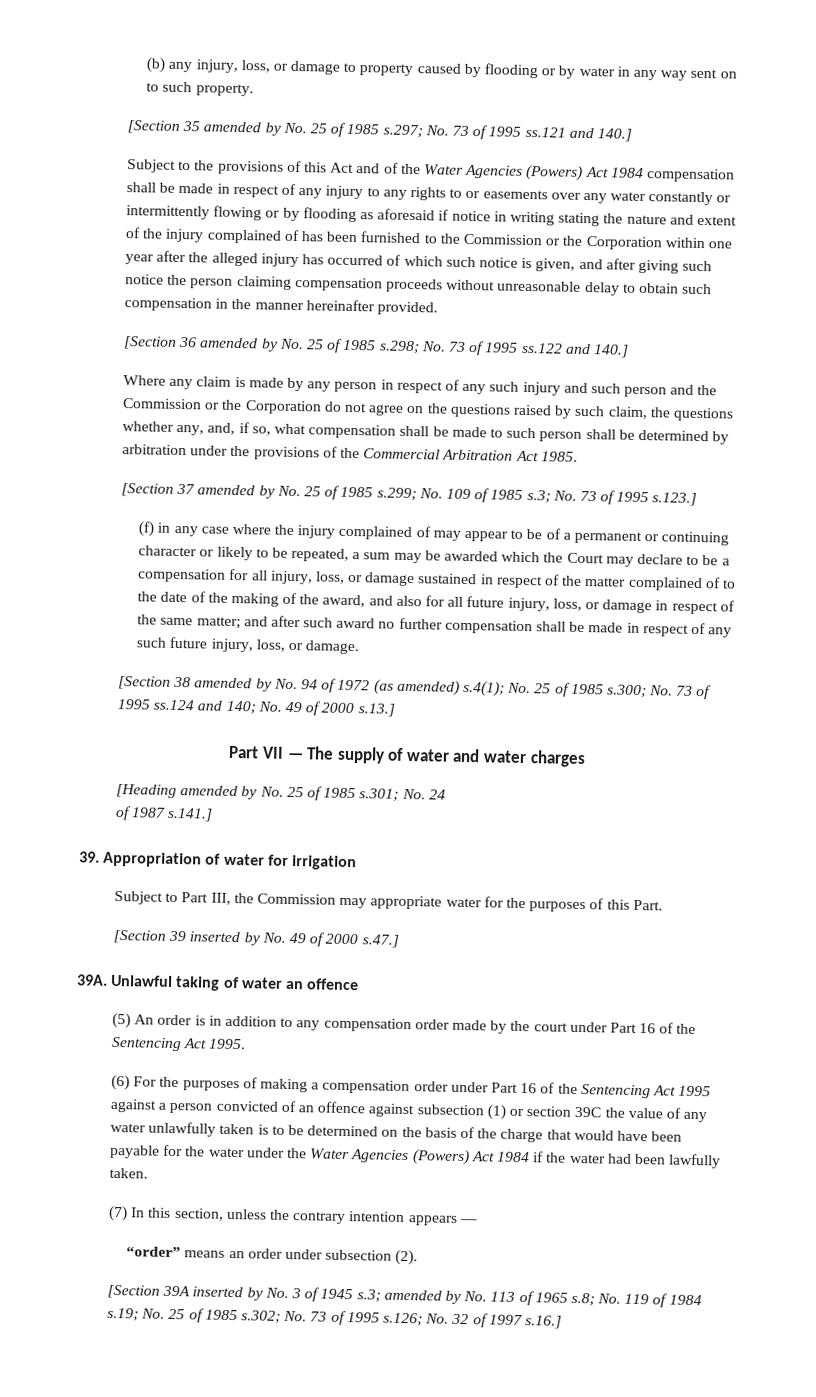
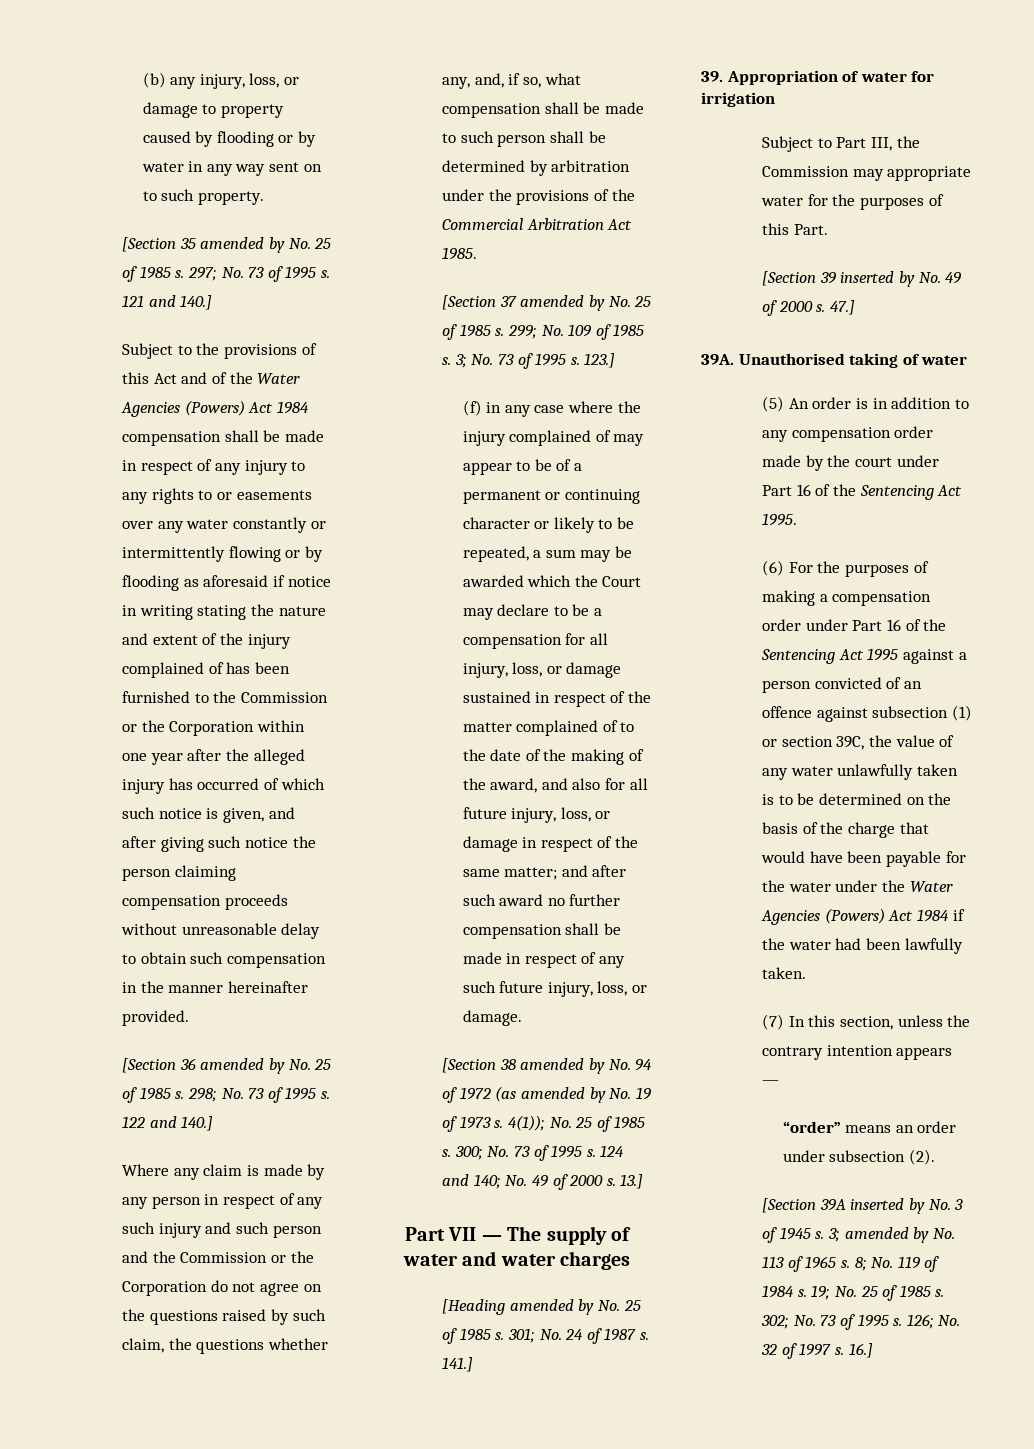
[382,124,566,140] s.297; No. 73 of 1995 ss.121 -> [175,266,331,282] [122,295,145,307] s. 297; No. 73 of 1995 s. 121
[378,340,563,356] s.298; No. 73 of 1995 ss.122 -> [175,1087,331,1103] [122,1116,146,1128] s. 298; No. 73 of 1995 s. 122
[376,487,417,502] s.299; -> [495,325,538,339] s. 299;
[526,490,698,506] s.3; No. 73 of 1995 s.123.] -> [442,353,616,369] s. 3; No. 73 of 1995 s. 123.]
[396,679,713,700] [117,698,195,711] amended) s.4(1); No. 25 of 1985 s.300; No. 73 of 1995 ss.124 -> [521,1087,651,1103] [442,1115,646,1132] [442,1145,625,1161] amended by No. 19 of 1973 s. 4(1)); No. 25 of 1985 s. 300; No. 73 of 1995 s. 124
[357,703,395,717] s.13.] -> [606,1174,644,1189] s. 13.]
[359,788,400,802] s.301; -> [495,1328,536,1343] s. 301;
(446, 794) // -> (584, 1334) none
[167,807,214,822] s.141.] -> [640,1332,650,1340] [442,1357,474,1372] s. 141.]
[361,934,399,948] s.47.] -> [816,300,856,315] s. 47.]
[110,974,174,987] Unlawful -> [738,353,845,365] Unauthorised
[284,978,360,991] an offence -> (968, 360) none
[574,1106,602,1118] 39C -> [836,736,865,750] 39C,
[356,1289,381,1303] s.3; -> [815,1228,841,1242] s. 3;
[570,1292,595,1307] s.8; -> [841,1257,867,1271] s. 8;
[107,1307,423,1327] s.19; No. 25 of 1985 s.302; No. 73 of 1995 s.126; -> [797,1285,945,1301] [761,1314,934,1330] s. 19; No. 25 of 1985 s. 302; No. 73 of 1995 s. 126;
[524,1315,562,1329] s.16.] -> [835,1343,873,1358] s. 16.]

